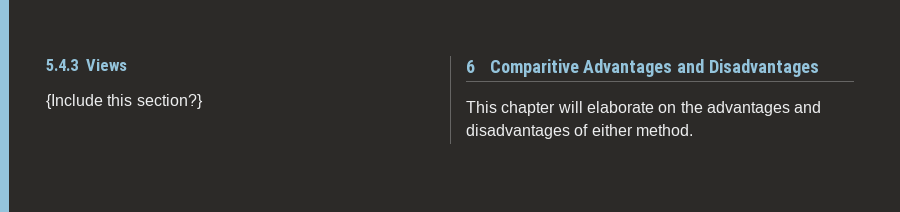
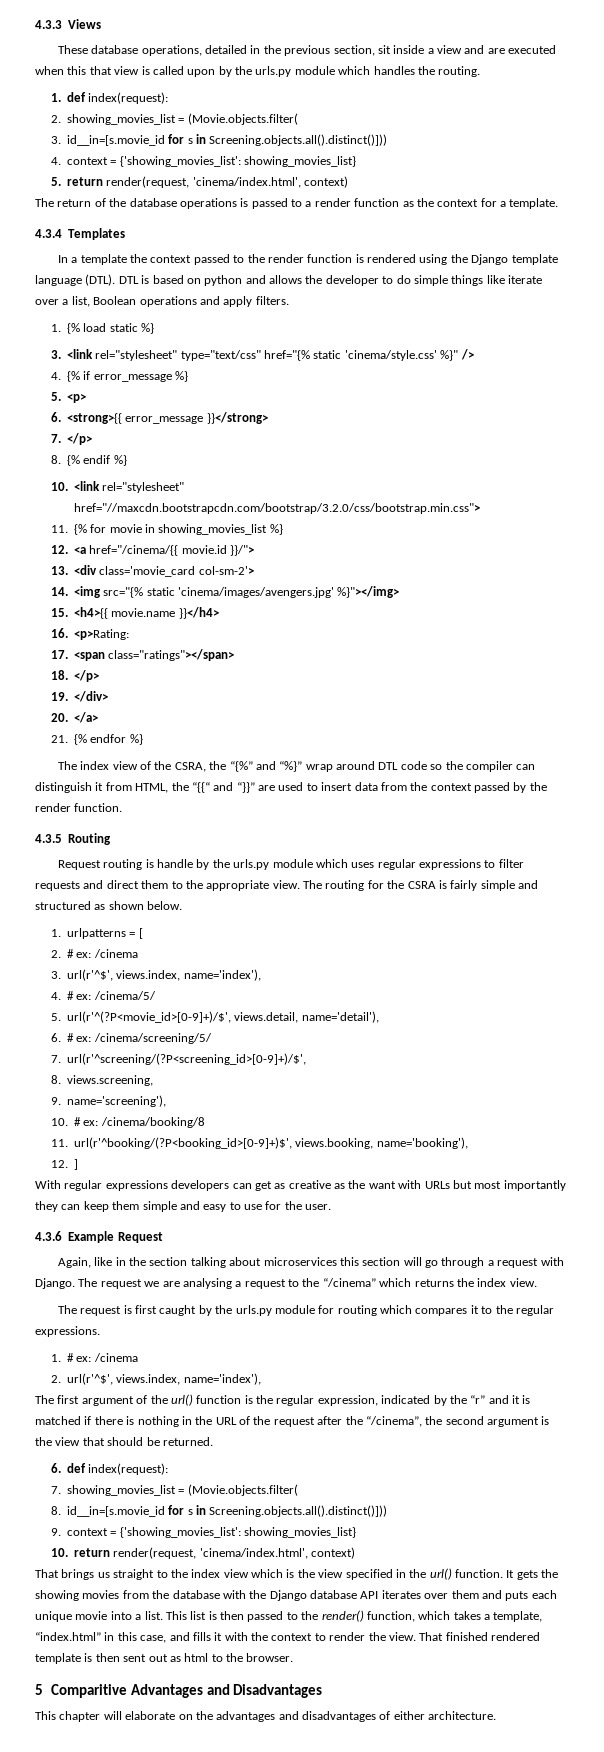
[46,59,78,71] 5.4.3 -> [35,20,62,29] 4.3.3
[46,94,203,109] [466,60,475,73] {Include this section?} // 6 -> [57,45,557,56] [35,66,481,77] [50,92,169,104] [50,113,298,125] [50,134,388,146] [50,156,357,167] [50,176,349,188] [35,198,559,209] [35,228,126,240] [57,254,558,265] [35,274,542,286] [35,296,289,307] [50,323,155,334] [50,349,474,361] [50,371,189,382] [50,392,86,403] [50,412,268,424] [50,433,92,445] [50,455,127,466] [50,481,185,493] [73,503,480,514] [50,524,283,535] [50,545,255,556] [50,565,254,577] [50,586,400,598] [50,607,219,619] [50,628,129,640] [50,649,235,661] [50,670,99,682] [50,691,108,702] [50,712,98,723] [50,734,143,745] [57,761,536,772] [35,782,547,793] [35,803,123,812] [35,833,112,845] [57,859,524,870] [35,880,538,891] [35,901,183,910] [50,928,143,939] [50,949,138,958] [50,969,261,981] [50,991,156,1000] [50,1011,379,1023] [50,1033,212,1044] [50,1053,306,1065] [50,1075,153,1086] [50,1095,166,1107] [50,1117,205,1128] [50,1137,468,1149] [50,1159,78,1170] [35,1180,566,1191] [35,1201,332,1212] [35,1231,163,1243] [57,1257,564,1268] [35,1278,537,1289] [57,1305,554,1316] [35,1326,100,1337] [50,1353,138,1362] [50,1373,261,1385] [35,1394,531,1406] [35,1416,550,1427] [35,1437,213,1446] [50,1463,169,1475] [50,1484,298,1496] [50,1505,388,1517] [50,1527,357,1538] [50,1547,356,1559] [35,1568,559,1580] [35,1590,557,1601] [35,1610,543,1622] [35,1632,540,1643] [35,1653,294,1664] [35,1684,43,1695] These database operations, detailed in the previous section, sit inside a view and are executed when this that view is called upon by the urls.py module which handles the routing. // 1. def index(request): // 2. showing_movies_list = (Movie.objects.filter( // 3. id__in=[s.movie_id for s in Screening.objects.all().distinct()])) // 4. context = {'showing_movies_list': showing_movies_list} // 5. return render(request, 'cinema/index.html', context) // The return of the database operations is passed to a render function as the context for a template. // 4.3.4 Templates // In a template the context passed to the render function is rendered using the Django template language (DTL). DTL is based on python and allows the developer to do simple things like iterate over a list, Boolean operations and apply filters. // 1. {% load static %} // 3. <link rel="stylesheet" type="text/css" href="{% static 'cinema/style.css' %}" /> // 4. {% if error_message %} // 5. <p> // 6. <strong>{{ error_message }}</strong> // 7. </p> // 8. {% endif %} // 10. <link rel="stylesheet" href="//maxcdn.bootstrapcdn.com/bootstrap/3.2.0/css/bootstrap.min.css"> // 11. {% for movie in showing_movies_list %} // 12. <a href="/cinema/{{ movie.id }}/"> // 13. <div class='movie_card col-sm-2'> // 14. <img src="{% static 'cinema/images/avengers.jpg' %}"></img> // 15. <h4>{{ movie.name }}</h4> // 16. <p>Rating: // 17. <span class="ratings"></span> // 18. </p> // 19. </div> // 20. </a> // 21. {% endfor %} // The index view of the CSRA, the “{%” and “%}” wrap around DTL code so the compiler can distinguish it from HTML, the “{{“ and “}}” are used to insert data from the context passed by the render function. // 4.3.5 Routing // Request routing is handle by the urls.py module which uses regular expressions to filter requests and direct them to the appropriate view. The routing for the CSRA is fairly simple and structured as shown below. // 1. urlpatterns = [ // 2. # ex: /cinema // 3. url(r'^$', views.index, name='index'), // 4. # ex: /cinema/5/ // 5. url(r'^(?P<movie_id>[0-9]+)/$', views.detail, name='detail'), // 6. # ex: /cinema/screening/5/ // 7. url(r'^screening/(?P<screening_id>[0-9]+)/$', // 8. views.screening, // 9. name='screening'), // 10. # ex: /cinema/booking/8 // 11. url(r'^booking/(?P<booking_id>[0-9]+)$', views.booking, name='booking'), // 12. ] // With regular expressions developers can get as creative as the want with URLs but most importantly they can keep them simple and easy to use for the user. // 4.3.6 Example Request // Again, like in the section talking about microservices this section will go through a request with Django. The request we are analysing a request to the “/cinema” which returns the index view. // The request is first caught by the urls.py module for routing which compares it to the regular expressions. // 1. # ex: /cinema // 2. url(r'^$', views.index, name='index'), // The first argument of the url() function is the regular expression, indicated by the “r” and it is matched if there is nothing in the URL of the request after the “/cinema”, the second argument is the view that should be returned. // 6. def index(request): // 7. showing_movies_list = (Movie.objects.filter( // 8. id__in=[s.movie_id for s in Screening.objects.all().distinct()])) // 9. context = {'showing_movies_list': showing_movies_list} // 10. return render(request, 'cinema/index.html', context) // That brings us straight to the index view which is the view specified in the url() function. It gets the showing movies from the database with the Django database API iterates over them and puts each unique movie into a list. This list is then passed to the render() function, which takes a template, “index.html” in this case, and fills it with the context to render the view. That finished rendered template is then sent out as html to the browser. // 5
[635,124,693,136] method. -> [428,1711,497,1720] architecture.

